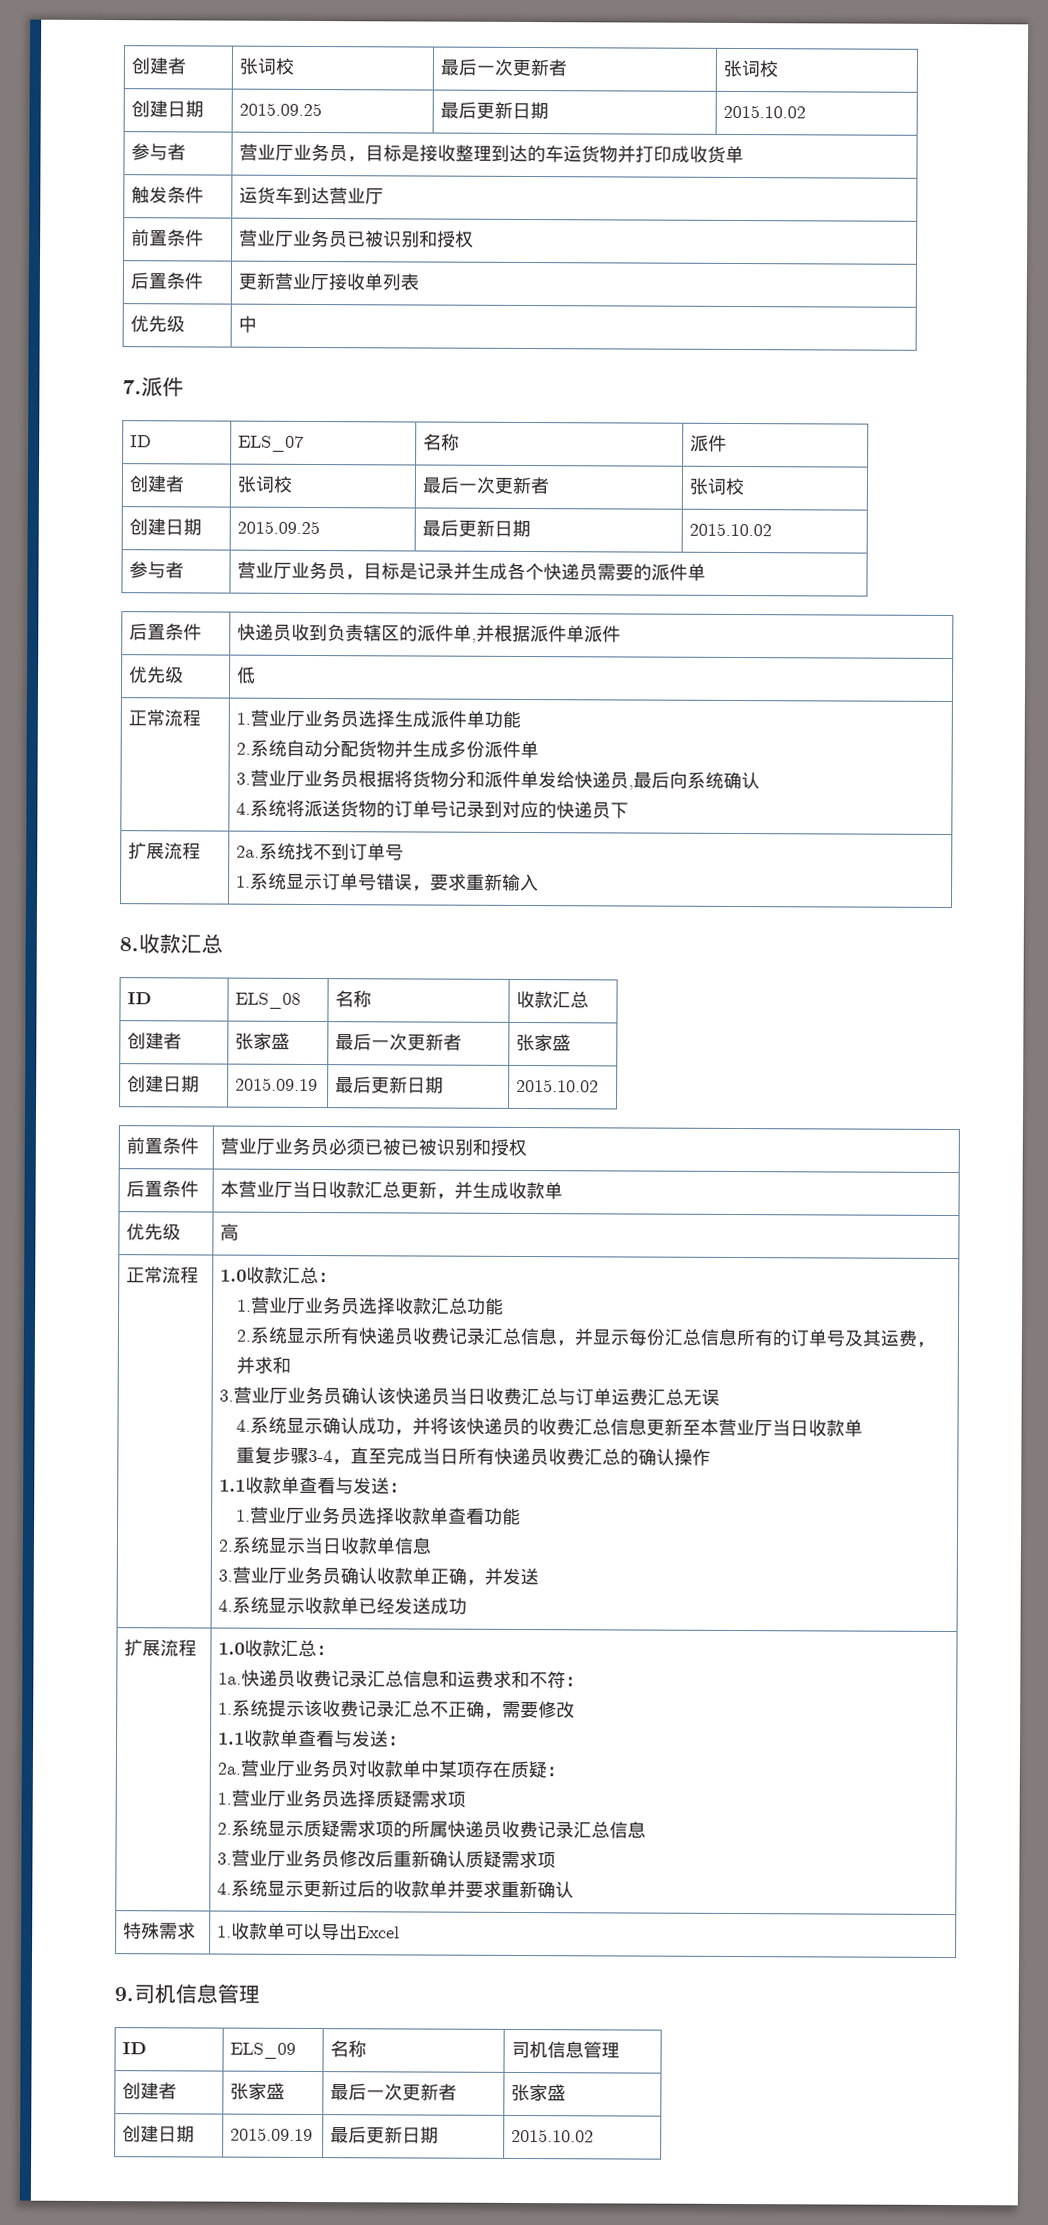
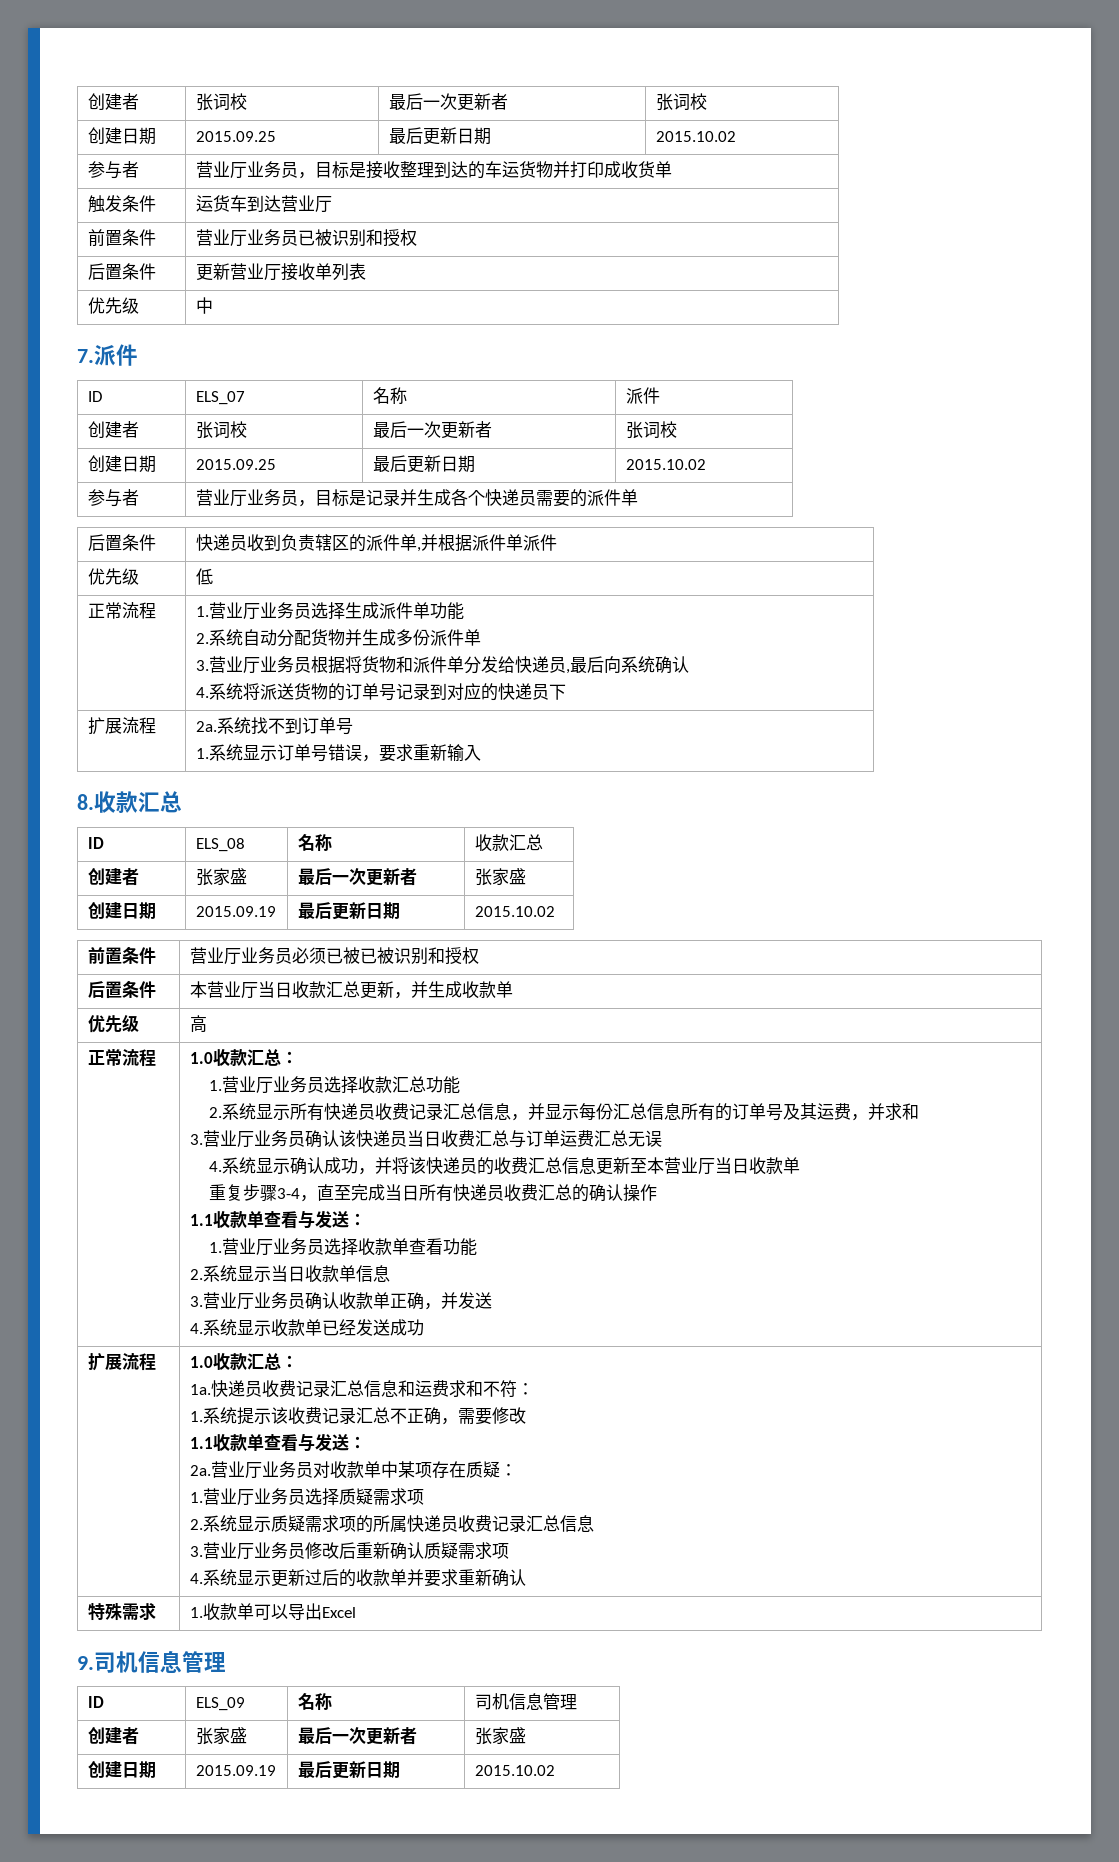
[448,770,468,788] 分 -> (396, 664) none
(540, 779) none -> [463,656,481,674] 分

